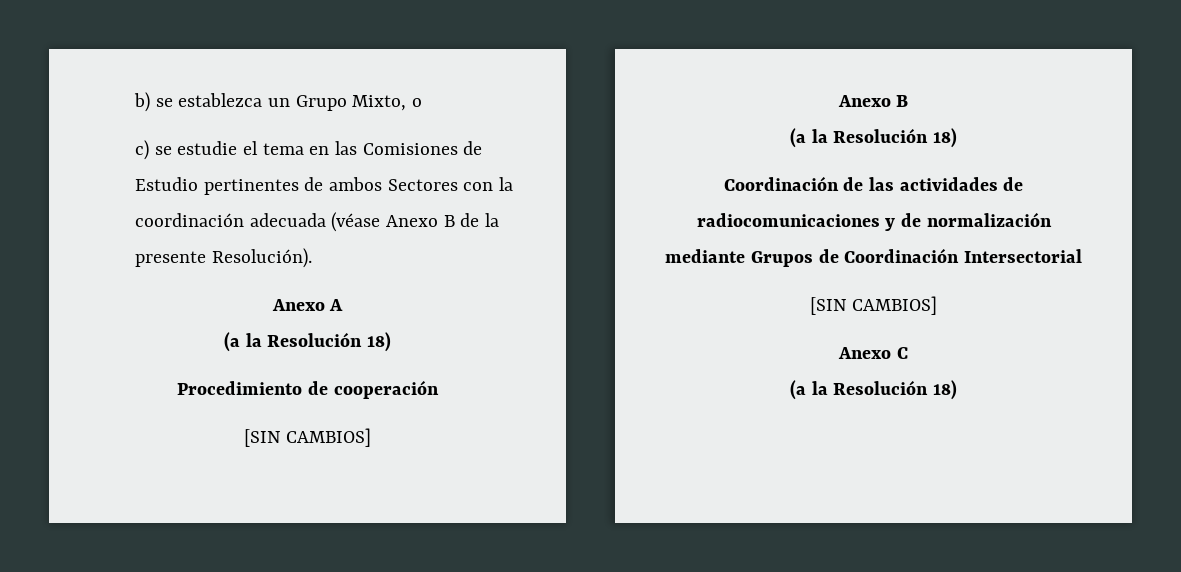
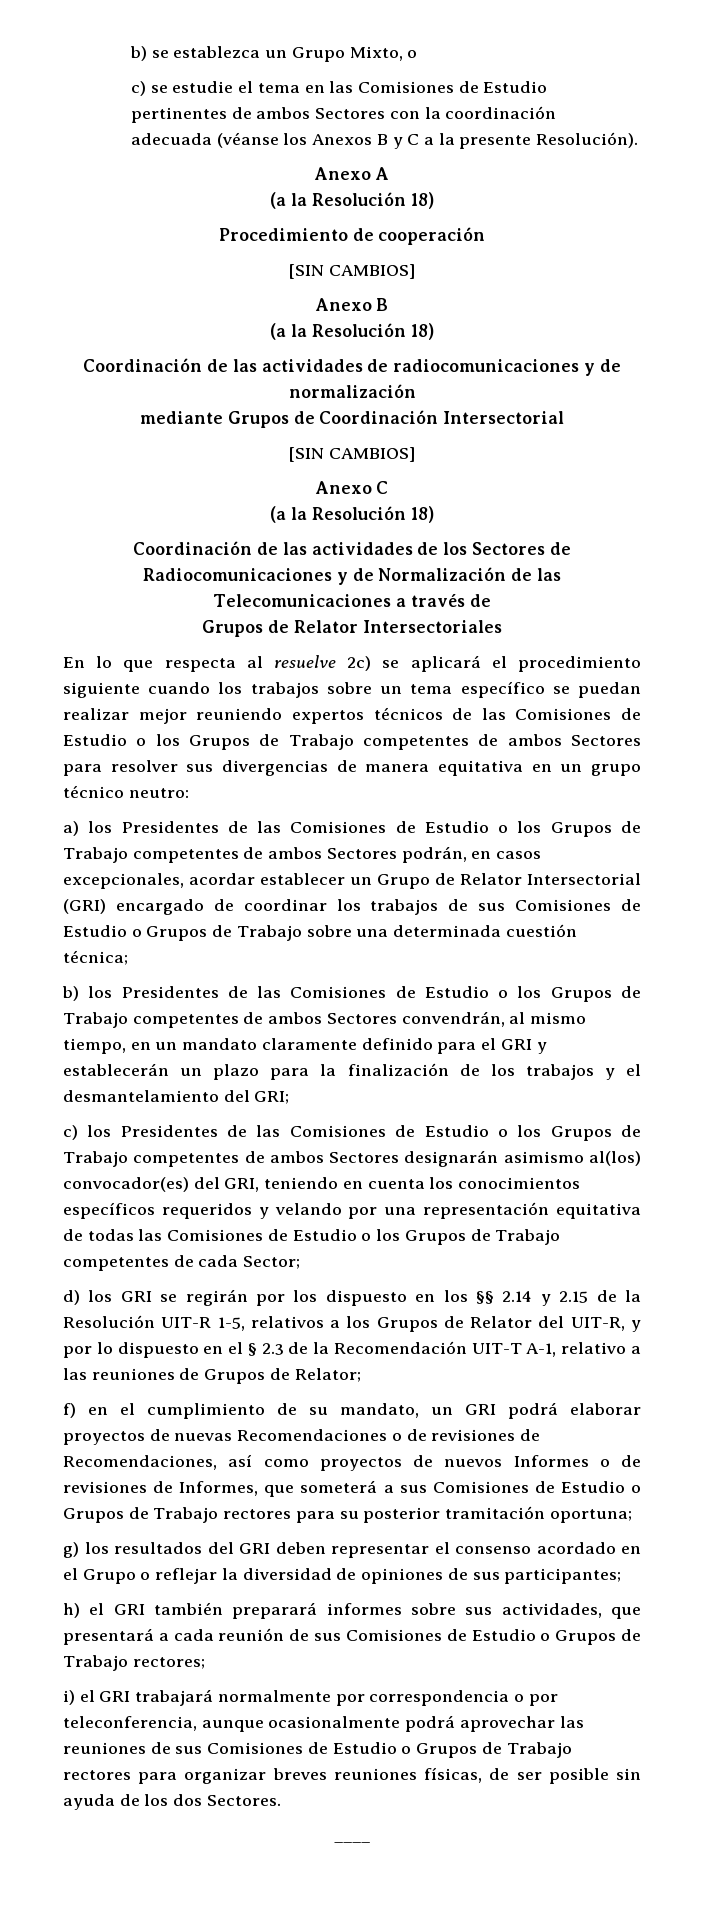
[331,212,480,232] (véase Anexo B de -> [216,132,435,149] (véanse los Anexos B y C a
(958, 390) none -> [133,541,571,555] [143,567,561,585] [213,593,491,607] [202,620,502,637] [63,655,641,672] [63,681,641,698] [63,707,641,724] [63,734,641,750] [63,760,642,776] [63,785,189,798] [63,821,641,837] [63,846,542,863] [63,873,641,889] [63,899,642,915] [63,924,577,941] [63,950,128,965] [62,986,641,1002] [63,1011,587,1028] [63,1038,547,1054] [63,1063,642,1080] [63,1090,290,1104] [63,1125,642,1141] [63,1150,642,1167] [63,1177,581,1192] [63,1202,642,1219] [63,1229,561,1245] [63,1255,301,1271] [63,1289,641,1306] [63,1315,641,1332] [63,1341,642,1358] [63,1368,361,1384] [63,1402,641,1419] [63,1429,541,1445] [63,1454,641,1471] [63,1480,642,1497] [63,1506,632,1523] [63,1542,641,1558] [63,1568,622,1584] [63,1602,641,1619] [63,1628,641,1645] [63,1655,205,1671] [63,1689,558,1706] [63,1715,584,1732] [63,1742,572,1758] [63,1767,641,1784] [63,1794,281,1810] [334,1841,370,1843] // Coordinación de las actividades de los Sectores de Radiocomunicaciones y de Normalización de las Telecomunicaciones a través de // Grupos de Relator Intersectoriales // En lo que respecta al resuelve 2c) se aplicará el procedimiento siguiente cuando los trabajos sobre un tema específico se puedan realizar mejor reuniendo expertos técnicos de las Comisiones de Estudio o los Grupos de Trabajo competentes de ambos Sectores para resolver sus divergencias de manera equitativa en un grupo técnico neutro: // a) los Presidentes de las Comisiones de Estudio o los Grupos de Trabajo competentes de ambos Sectores podrán, en casos excepcionales, acordar establecer un Grupo de Relator Intersectorial (GRI) encargado de coordinar los trabajos de sus Comisiones de Estudio o Grupos de Trabajo sobre una determinada cuestión técnica; // b) los Presidentes de las Comisiones de Estudio o los Grupos de Trabajo competentes de ambos Sectores convendrán, al mismo tiempo, en un mandato claramente definido para el GRI y establecerán un plazo para la finalización de los trabajos y el desmantelamiento del GRI; // c) los Presidentes de las Comisiones de Estudio o los Grupos de Trabajo competentes de ambos Sectores designarán asimismo al(los) convocador(es) del GRI, teniendo en cuenta los conocimientos específicos requeridos y velando por una representación equitativa de todas las Comisiones de Estudio o los Grupos de Trabajo competentes de cada Sector; // d) los GRI se regirán por los dispuesto en los §§ 2.14 y 2.15 de la Resolución UIT-R 1-5, relativos a los Grupos de Relator del UIT-R, y por lo dispuesto en el § 2.3 de la Recomendación UIT-T A-1, relativo a las reuniones de Grupos de Relator; // f) en el cumplimiento de su mandato, un GRI podrá elaborar proyectos de nuevas Recomendaciones o de revisiones de Recomendaciones, así como proyectos de nuevos Informes o de revisiones de Informes, que someterá a sus Comisiones de Estudio o Grupos de Trabajo rectores para su posterior tramitación oportuna; // g) los resultados del GRI deben representar el consenso acordado en el Grupo o reflejar la diversidad de opiniones de sus participantes; // h) el GRI también preparará informes sobre sus actividades, que presentará a cada reunión de sus Comisiones de Estudio o Grupos de Trabajo rectores; // i) el GRI trabajará normalmente por correspondencia o por teleconferencia, aunque ocasionalmente podrá aprovechar las reuniones de sus Comisiones de Estudio o Grupos de Trabajo rectores para organizar breves reuniones físicas, de ser posible sin ayuda de los dos Sectores. // ____

